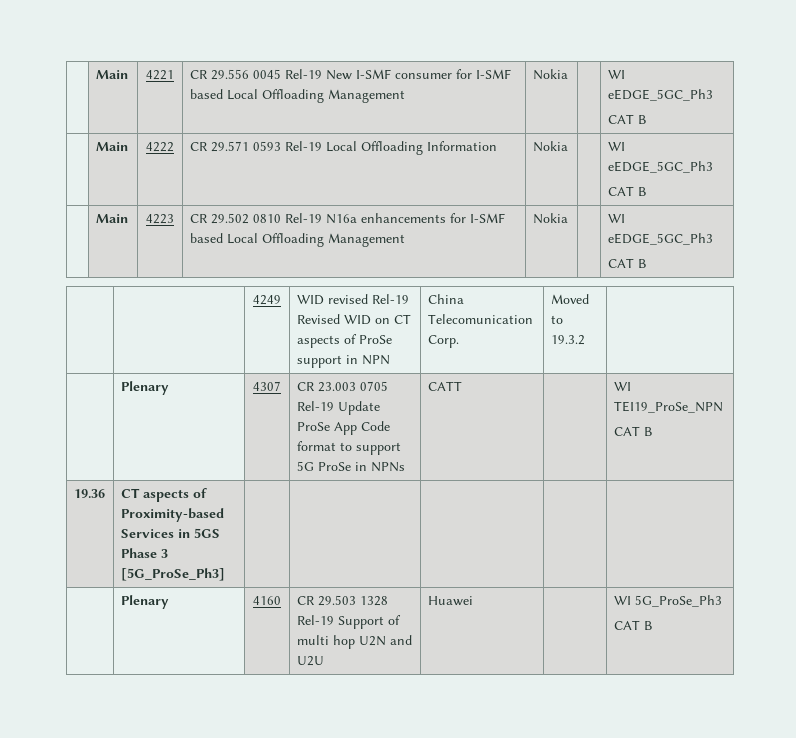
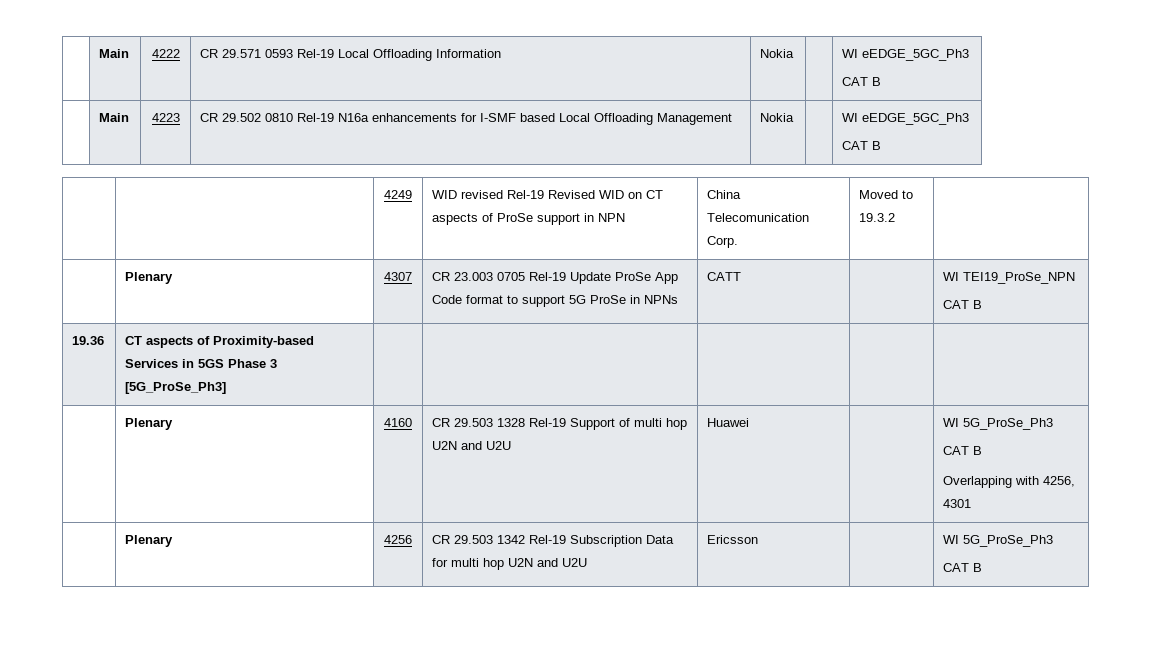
[95,70,128,79] [146,70,174,80] [189,69,511,80] [189,89,405,103] [532,69,568,80] [607,70,625,79] [607,89,713,101] [607,114,647,124] [95,142,128,151] | Main | 4221 | CR 29.556 0045 Rel-19 New I-SMF consumer for I-SMF based Local Offloading Management | Nokia | | WI eEDGE_5GC_Ph3 // CAT B // | Main -> [99,49,130,58] | Main
(653, 625) none -> [943,476,1076,488] [943,499,972,508] [125,535,174,547] [384,535,412,544] [432,535,675,547] [432,558,588,570] [707,535,759,544] [943,535,1054,547] [943,563,983,572] // Overlapping with 4256, 4301 // | Plenary | 4256 | CR 29.503 1342 Rel-19 Subscription Data for multi hop U2N and U2U | Ericsson | | WI 5G_ProSe_Ph3 // CAT B

